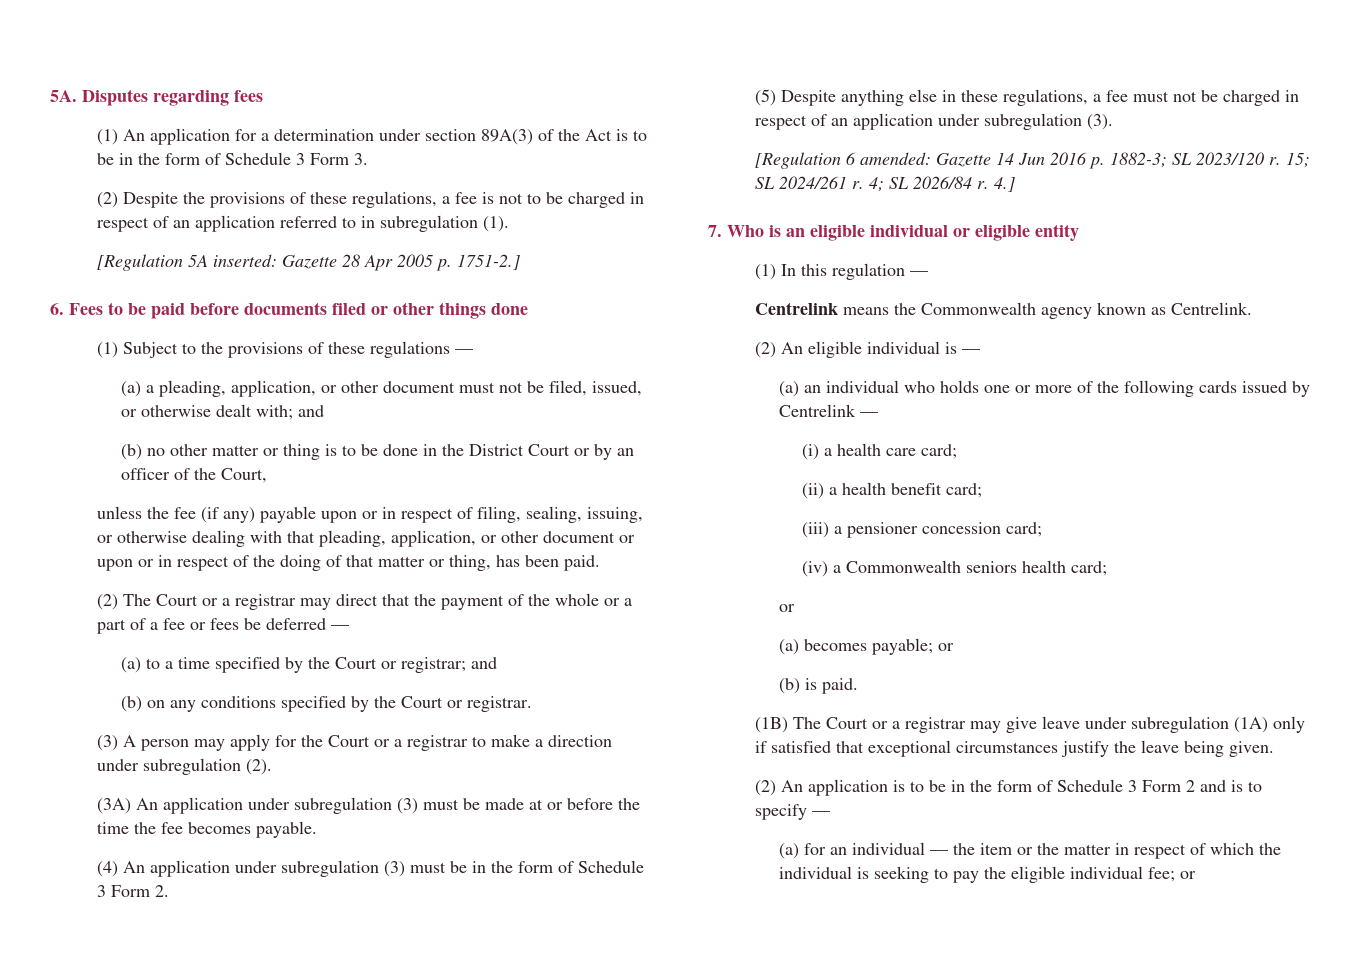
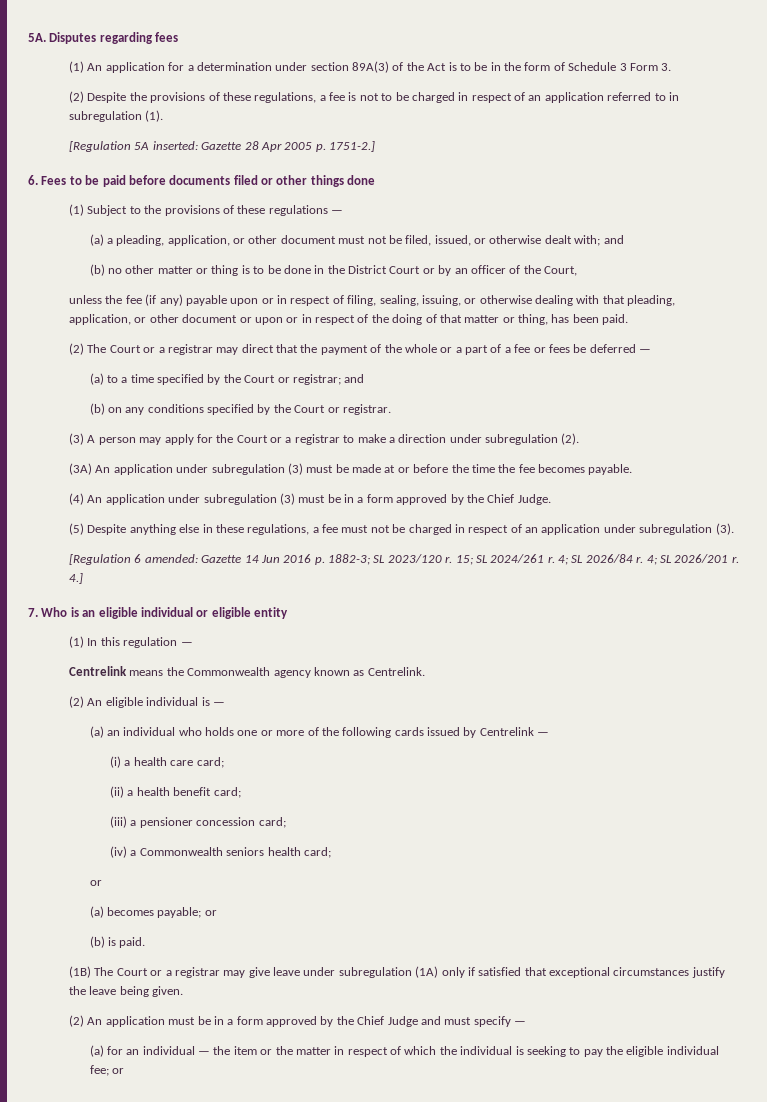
[491,860,645,873] [97,885,170,897] the form of Schedule 3 Form 2. -> [357,494,551,505] a form approved by the Chief Judge.
(990, 185) none -> [646,554,739,565] 4; SL 2026/201 r.
[893,779,1263,792] is to be in the form of Schedule 3 Form 2 and is to -> [168,1016,472,1027] must be in a form approved by the Chief Judge and must

